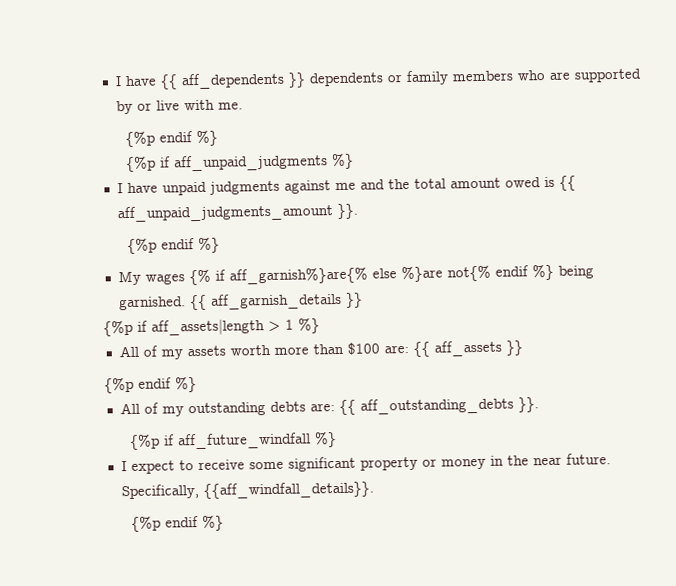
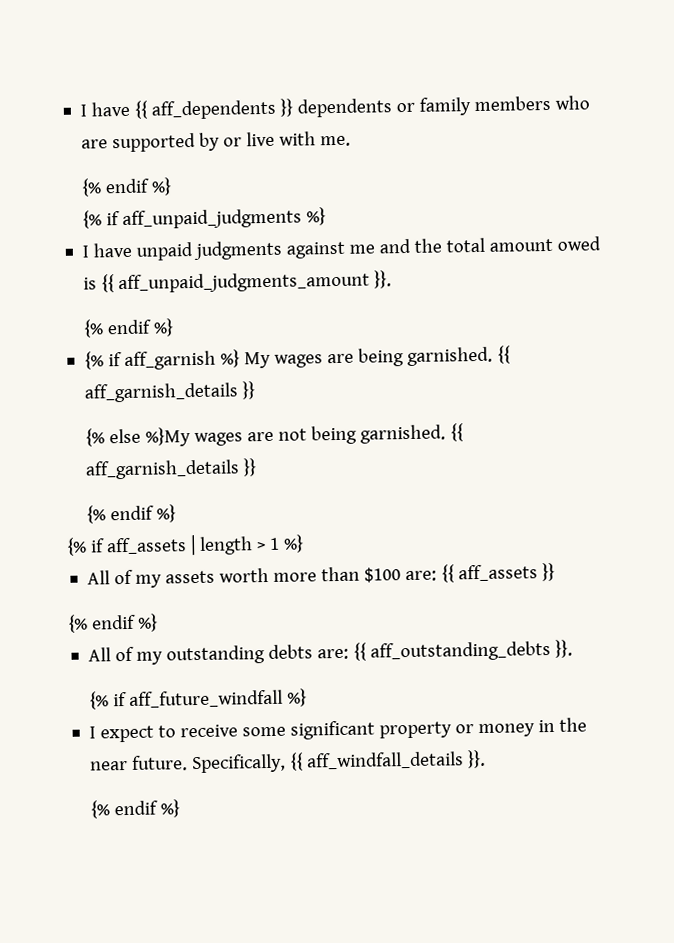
[124,129,218,148] [125,155,156,173] {%p endif %} // {%p -> [81,177,173,197] [82,210,103,229] {% endif %} // {%
[126,236,220,255] [117,263,594,286] [118,292,363,311] [102,318,265,337] {%p endif %} // My wages {% if aff_garnish%}are{% else %}are not{% endif %} being garnished. {{ aff_garnish_details }} // {%p if aff_assets|length -> [83,318,175,338] [83,345,511,371] [83,381,255,403] [85,423,465,447] [85,458,258,480] [86,504,177,524] [65,535,253,556] {% endif %} // {% if aff_garnish %} My wages are being garnished. {{ aff_garnish_details }} // {% else %}My wages are not being garnished. {{ aff_garnish_details }} // {% endif %} // {% if aff_assets | length
[103,376,134,394] {%p -> [66,614,88,633] {%
[128,433,160,451] {%p -> [89,691,110,710] {%
[202,481,374,499] [130,515,161,532] {{aff_windfall_details}}. // {%p -> [288,749,486,771] [90,800,111,819] {{ aff_windfall_details }}. // {%

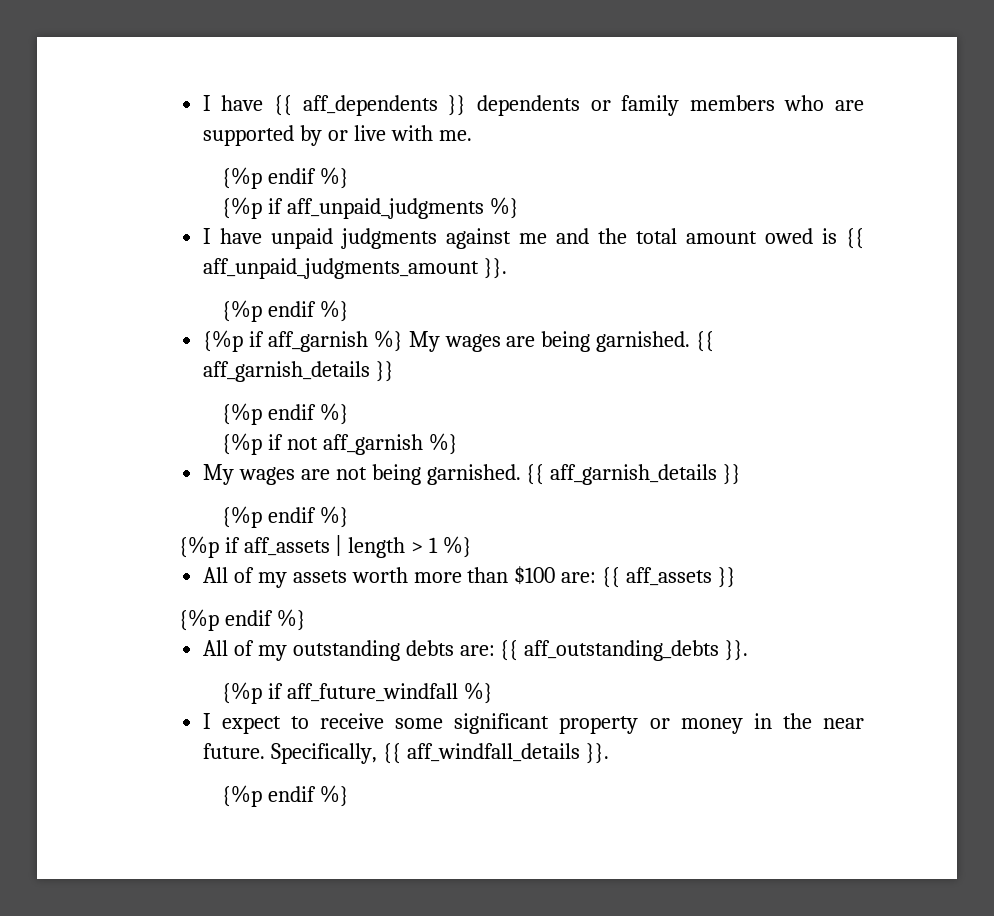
[81,177,173,197] [82,210,103,229] {% endif %} // {% -> [222,167,350,189] [222,197,263,219] {%p endif %} // {%p
[83,318,175,338] [83,351,104,370] {% endif %} // {% -> [222,300,350,322] [202,330,243,352] {%p endif %} // {%p
[85,427,192,447] {% else %}My -> [222,403,350,425] [222,433,458,455] [202,464,234,485] {%p endif %} // {%p if not aff_garnish %} // My
[86,504,177,524] [65,537,87,556] {% endif %} // {% -> [222,506,350,528] [178,536,219,558] {%p endif %} // {%p
[66,614,88,633] {% -> [178,609,219,631] {%p
[89,691,110,710] {% -> [222,682,263,704] {%p
[90,800,111,819] {% -> [222,785,263,807] {%p

